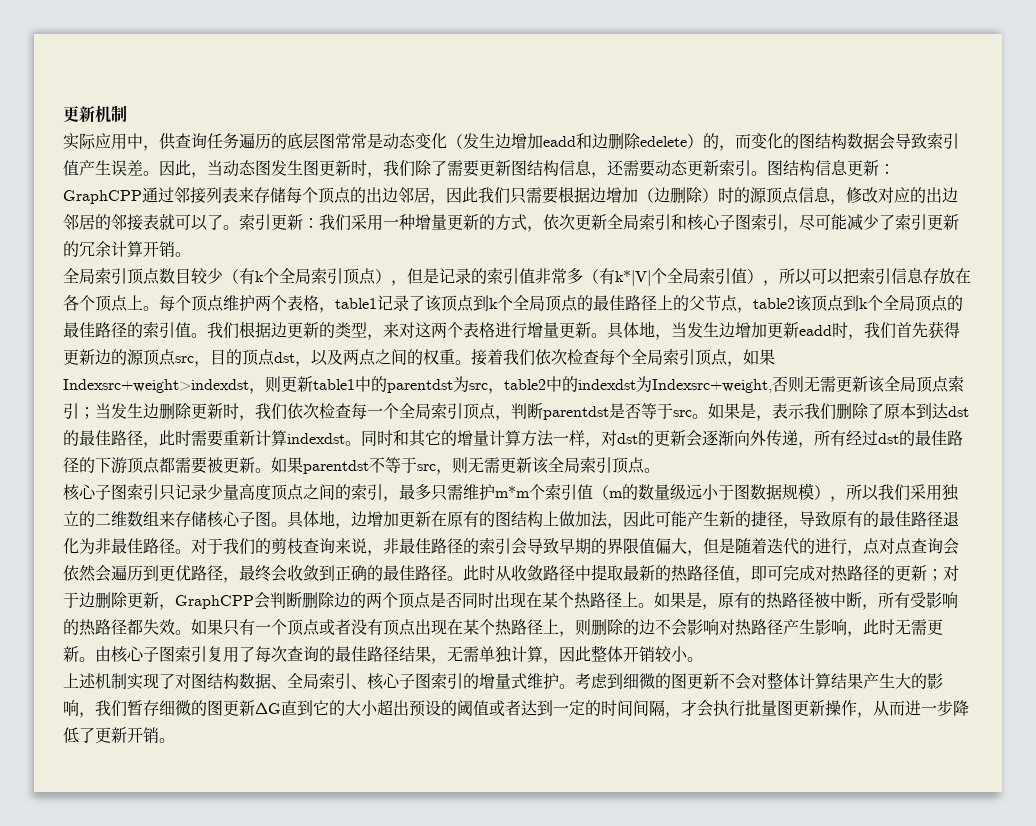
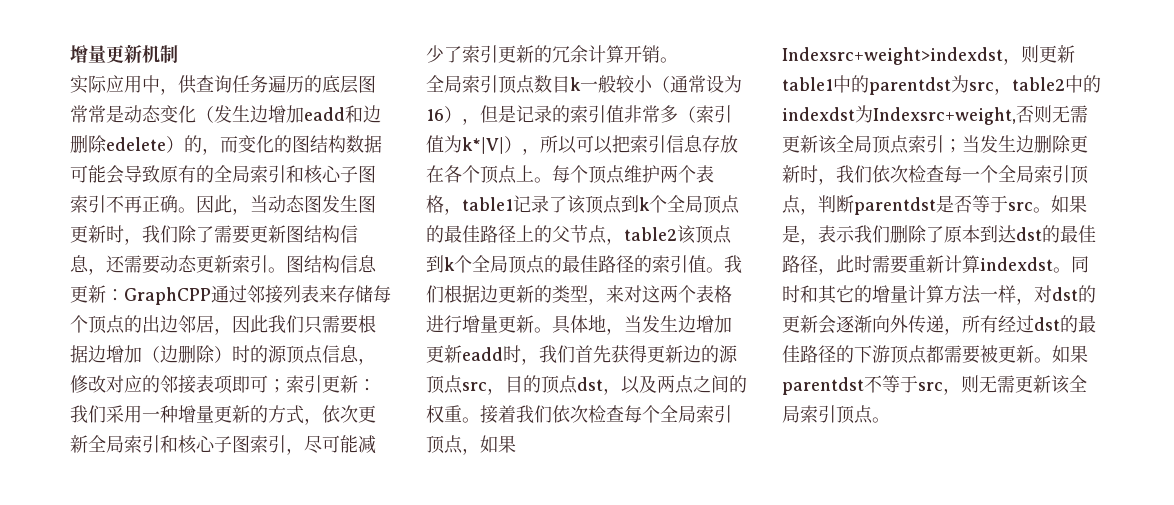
(63, 114) none -> [70,45,106,63] 增量
[879,132,959,150] [63,160,143,176] 会导致索引值产生误差 -> [70,165,376,184] [70,195,178,213] 可能会导致原有的全局索引和核心子图索引不再正确
[926,187,958,203] [63,214,239,231] 出边邻居的邻接表就可以了。 -> [160,375,286,394] 邻接表项即可；
[191,267,376,285] 较少（有k个全局索引顶点 -> [570,75,742,93] [426,109,444,121] k一般较小（通常设为16
[599,267,747,286] 有k*|V|个全局索引值 -> [696,105,732,123] [426,135,504,154] 索引值为k*|V|
[63,483,959,502] [63,510,959,529] [63,537,959,556] [63,564,959,583] [63,592,958,610] [63,619,943,637] [63,645,703,664] [63,672,943,690] [63,699,969,718] [63,727,175,743] // 核心子图索引只记录少量高度顶点之间的索引，最多只需维护m*m个索引值（m的数量级远小于图数据规模），所以我们采用独立的二维数组来存储核心子图。具体地，边增加更新在原有的图结构上做加法，因此可能产生新的捷径，导致原有的最佳路径退化为非最佳路径。对于我们的剪枝查询来说，非最佳路径的索引会导致早期的界限值偏大，但是随着迭代的进行，点对点查询会依然会遍历到更优路径，最终会收敛到正确的最佳路径。此时从收敛路径中提取最新的热路径值，即可完成对热路径的更新；对于边删除更新，GraphCPP会判断删除边的两个顶点是否同时出现在某个热路径上。如果是，原有的热路径被中断，所有受影响的热路径都失效。如果只有一个顶点或者没有顶点出现在某个热路径上，则删除的边不会影响对热路径产生影响，此时无需更新。由核心子图索引复用了每次查询的最佳路径结果，无需单独计算，因此整体开销较小。 // 上述机制实现了对图结构数据、全局索引、核心子图索引的增量式维护。考虑到细微的图更新不会对整体计算结果产生大的影响，我们暂存细微的图更新∆G直到它的大小超出预设的阈值或者达到一定的时间间隔，才会执行批量图更新操作，从而进一步降低了更新开销。 -> (890, 420) none

